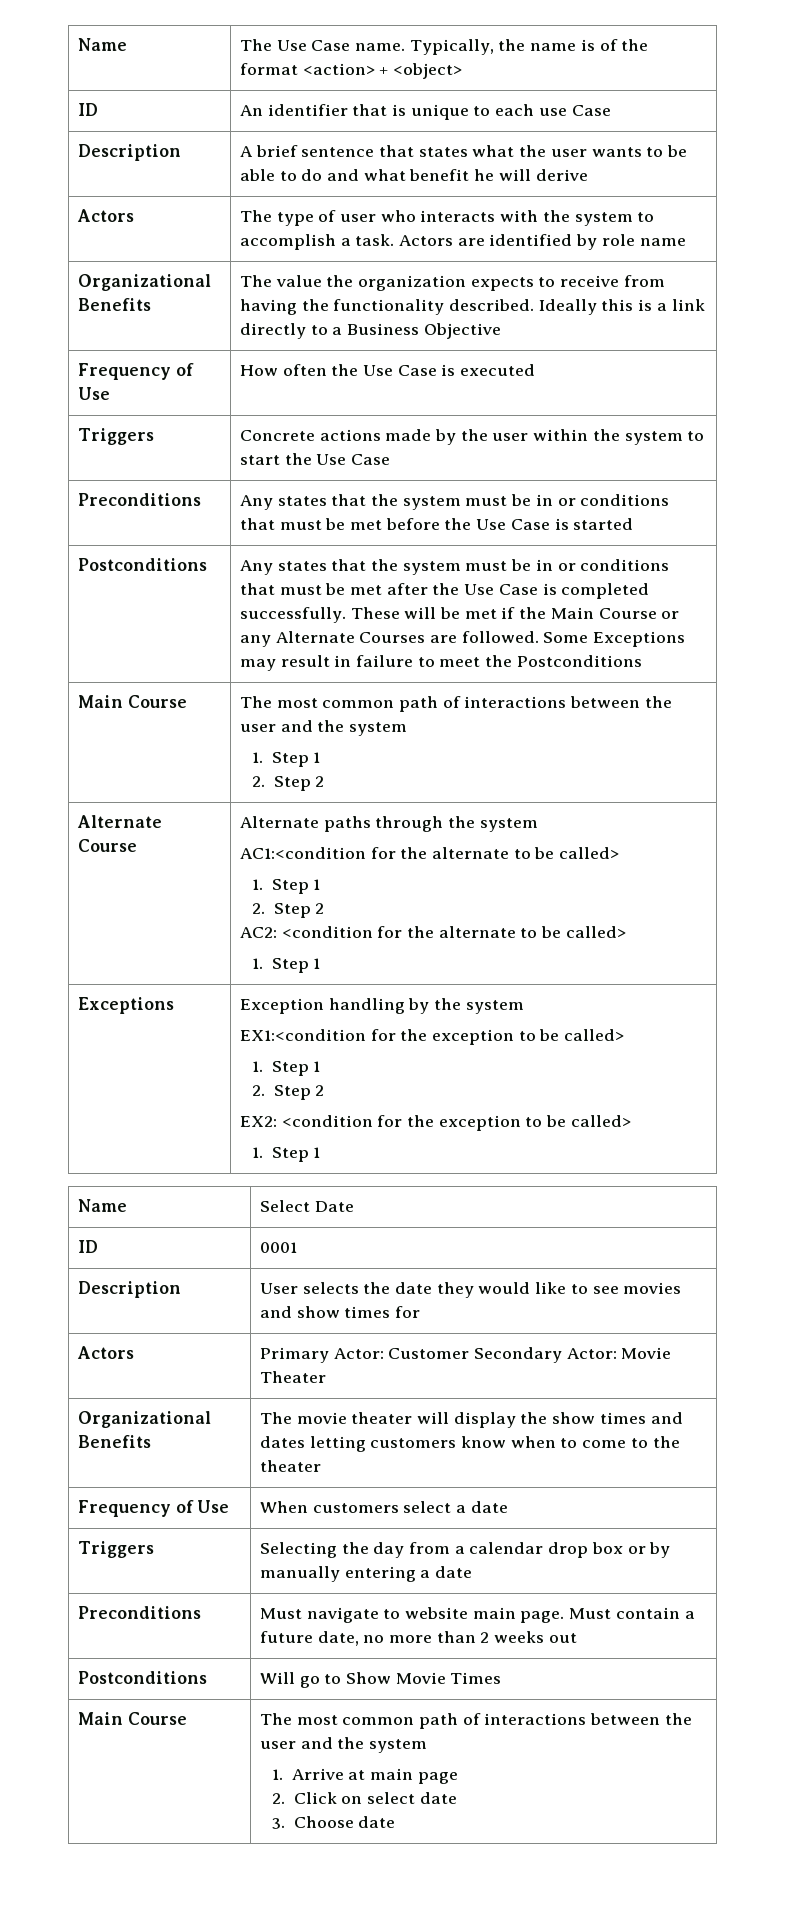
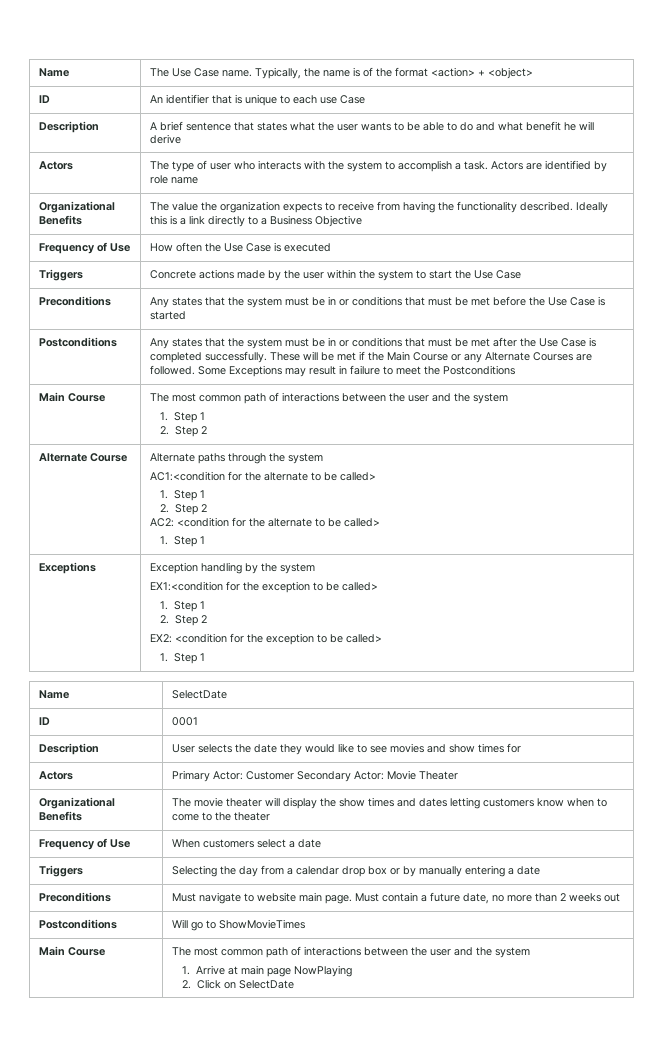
[259,1200,354,1212] Select Date -> [171,690,227,699] SelectDate
[345,1672,502,1684] Show Movie Times -> [218,919,305,929] ShowMovieTimes
(458, 1778) none -> [293,965,352,977] NowPlaying
[367,1792,457,1804] [271,1816,396,1829] select date // 3. Choose date -> [238,980,294,989] SelectDate

